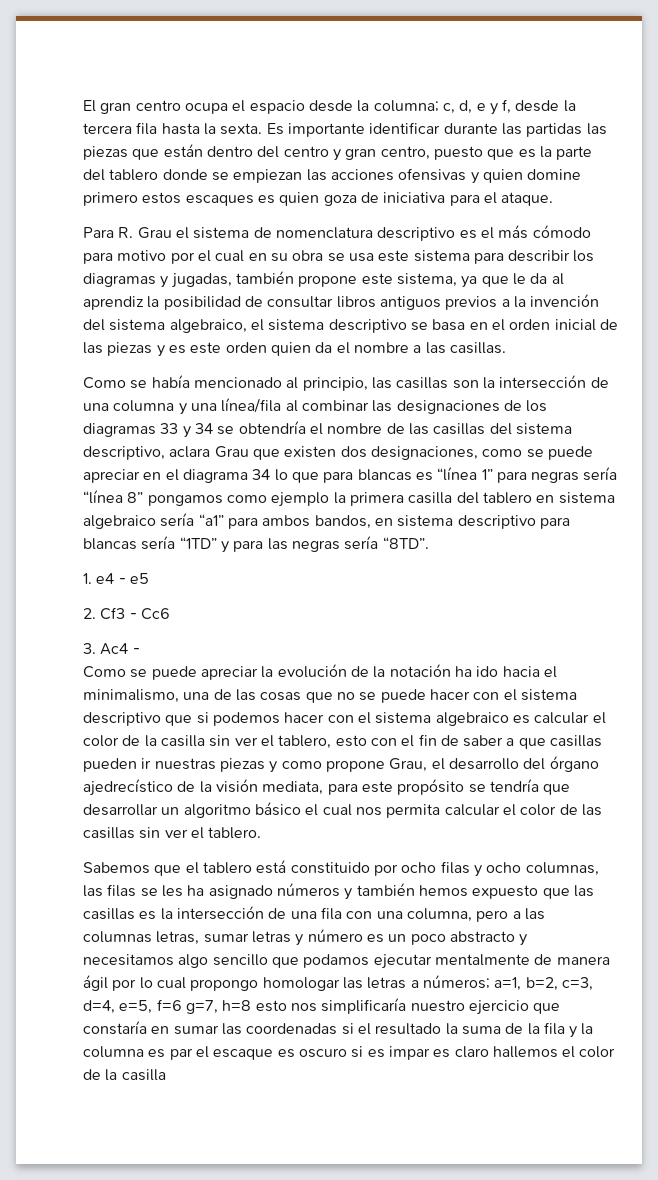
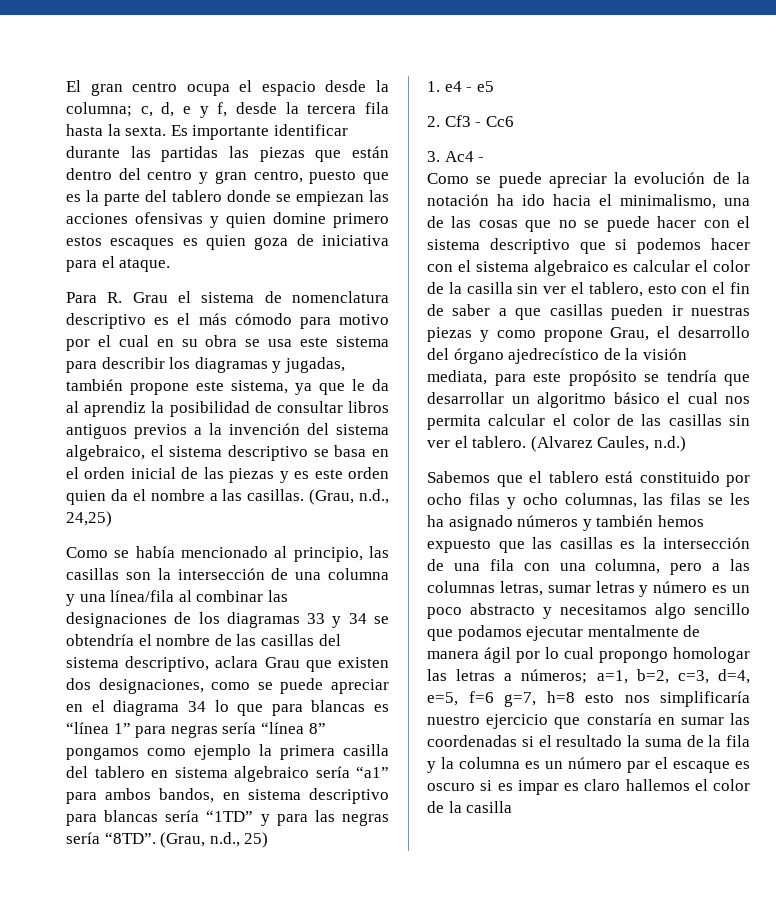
(506, 348) none -> [309,489,389,505] [66,511,112,527] (Grau, n.d., 24,25)
(429, 543) none -> [160,832,269,848] (Grau, n.d., 25)
(262, 833) none -> [530,436,686,452] (Alvarez Caules, n.d.)
(166, 1053) none -> [545,757,622,769] un número

